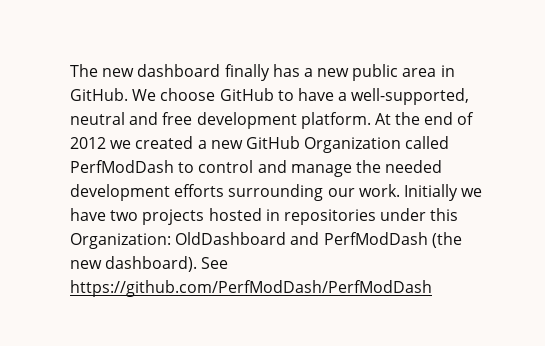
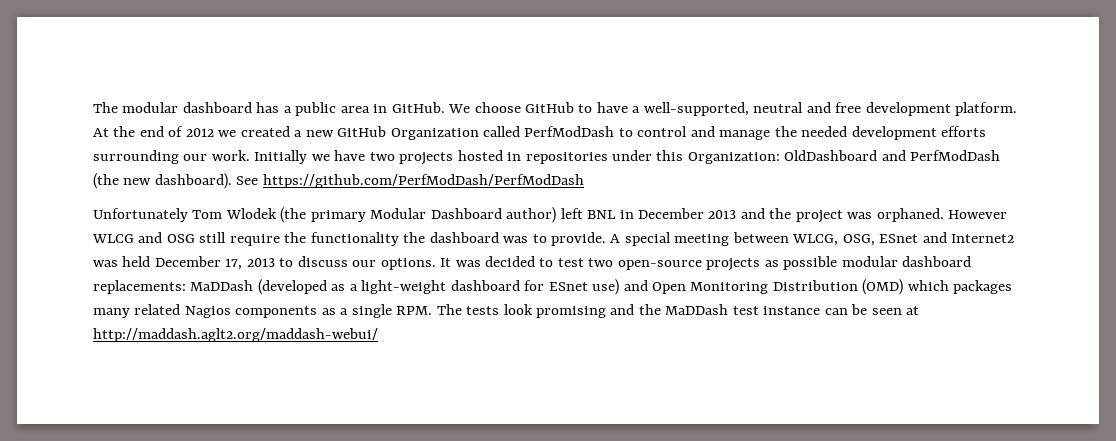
[70,64,270,81] The new dashboard finally -> [93,102,252,113] The modular dashboard
[317,68,350,77] new -> (292, 109) none
(432, 288) none -> [93,207,1008,223] [92,232,1015,246] [93,256,972,271] [93,279,1013,295] [93,304,920,318] [93,328,378,342] // Unfortunately Tom Wlodek (the primary Modular Dashboard author) left BNL in December 2013 and the project was orphaned. However WLCG and OSG still require the functionality the dashboard was to provide. A special meeting between WLCG, OSG, ESnet and Internet2 was held December 17, 2013 to discuss our options. It was decided to test two open-source projects as possible modular dashboard replacements: MaDDash (developed as a light-weight dashboard for ESnet use) and Open Monitoring Distribution (OMD) which packages many related Nagios components as a single RPM. The tests look promising and the MaDDash test instance can be seen at http://maddash.aglt2.org/maddash-webui/

